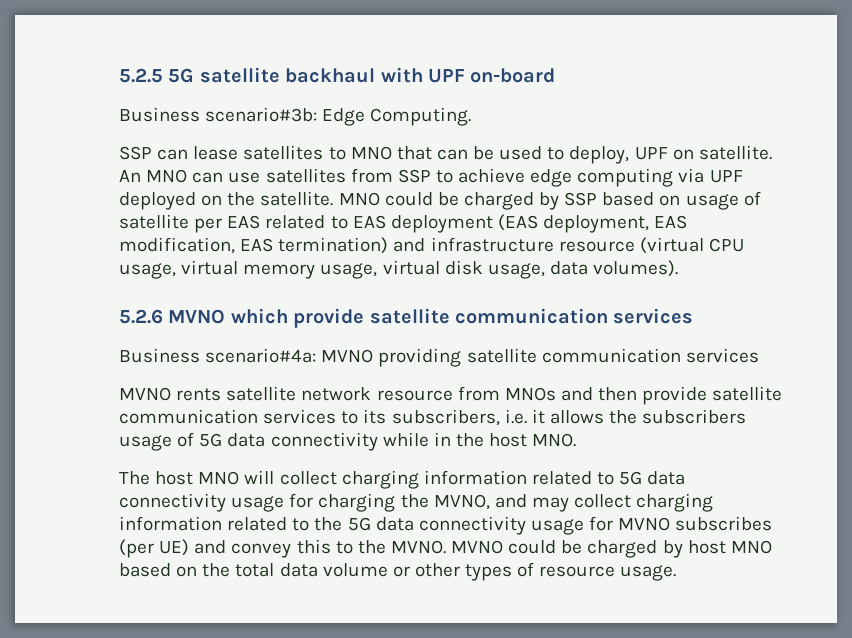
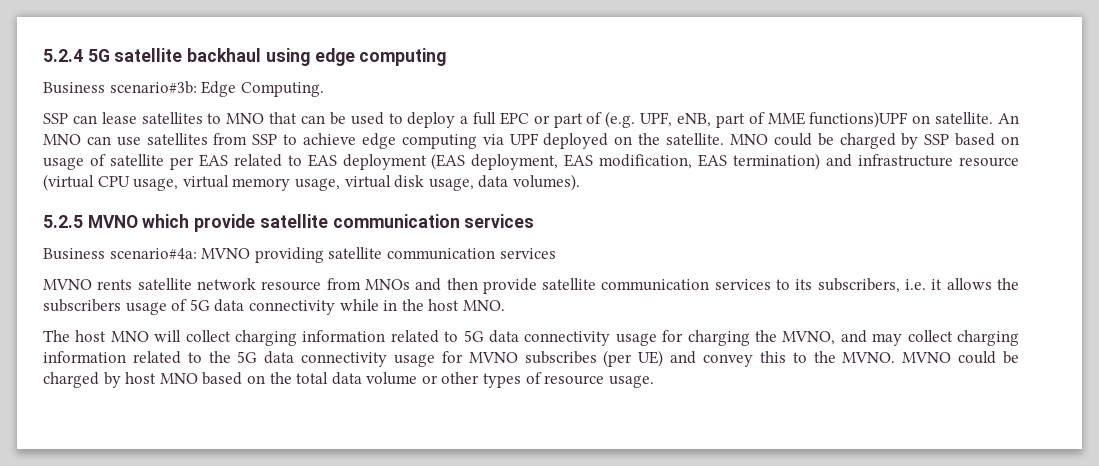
[119,68,163,83] 5.2.5 -> [43,49,83,62] 5.2.4
[380,67,556,83] with UPF on-board -> [265,48,447,66] using edge computing
[569,146,668,164] deploy, UPF -> [407,111,909,128] deploy a full EPC or part of (e.g. UPF, eNB, part of MME functions)UPF
[119,309,163,324] 5.2.6 -> [43,215,83,228] 5.2.5

